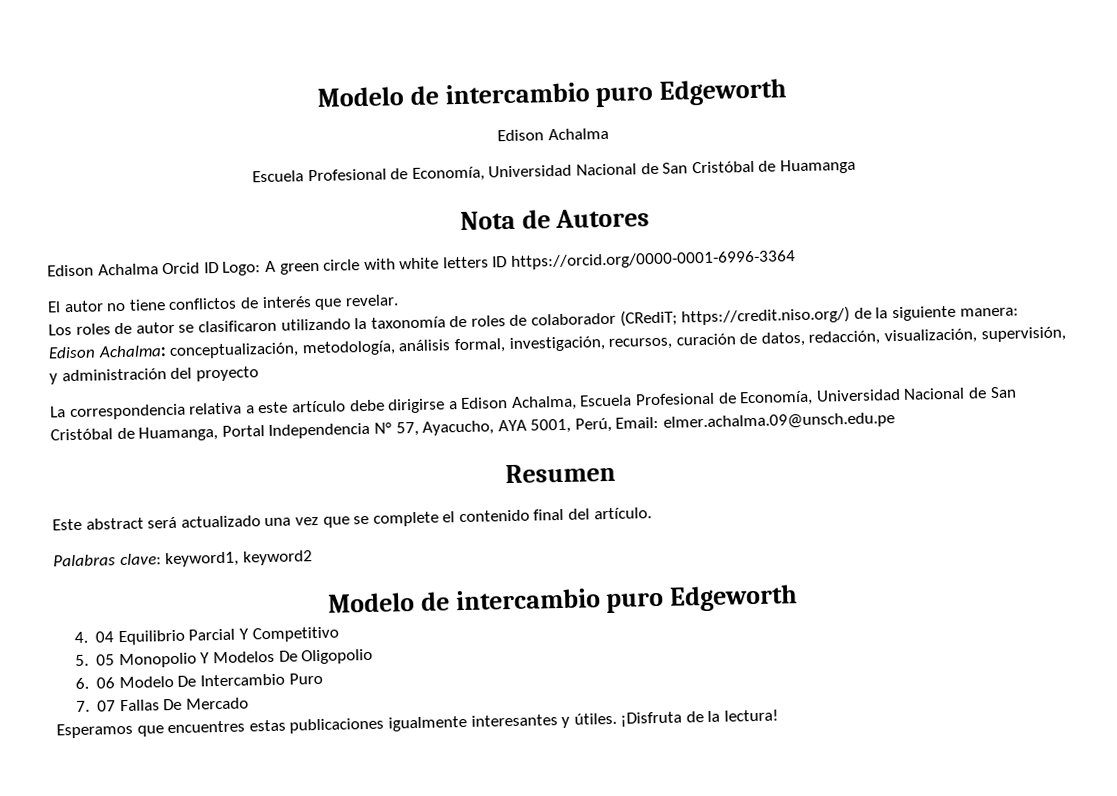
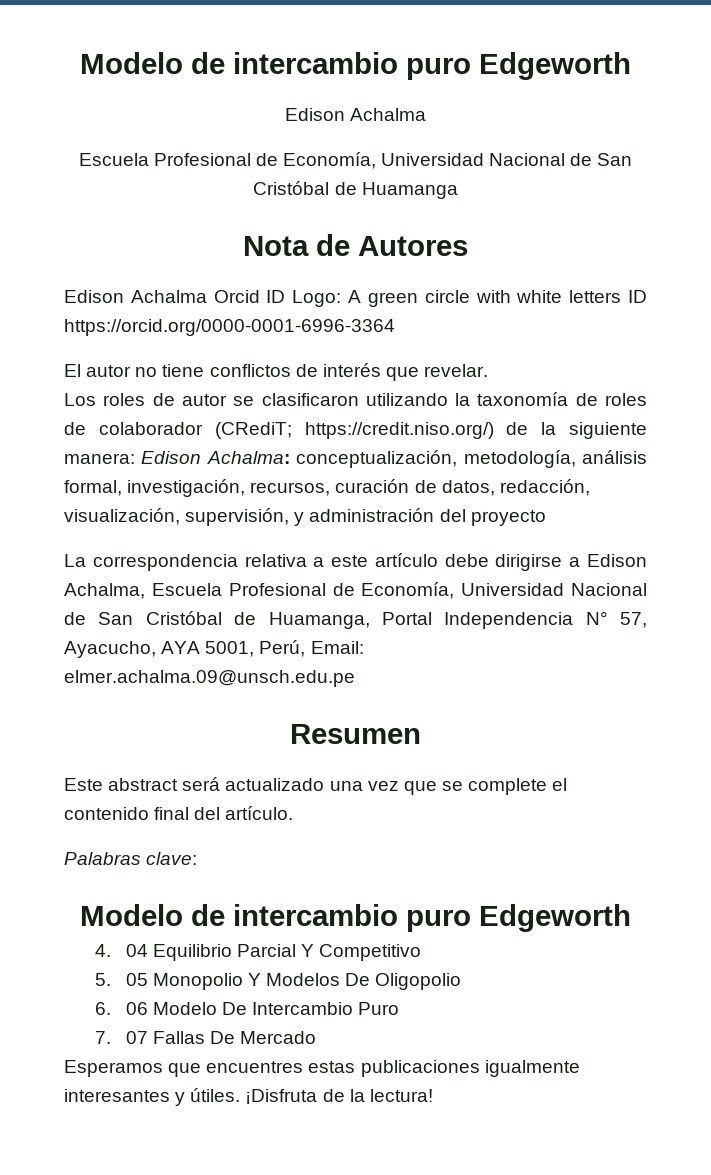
[165,550,313,568] keyword1, keyword2 -> (198, 858) none

